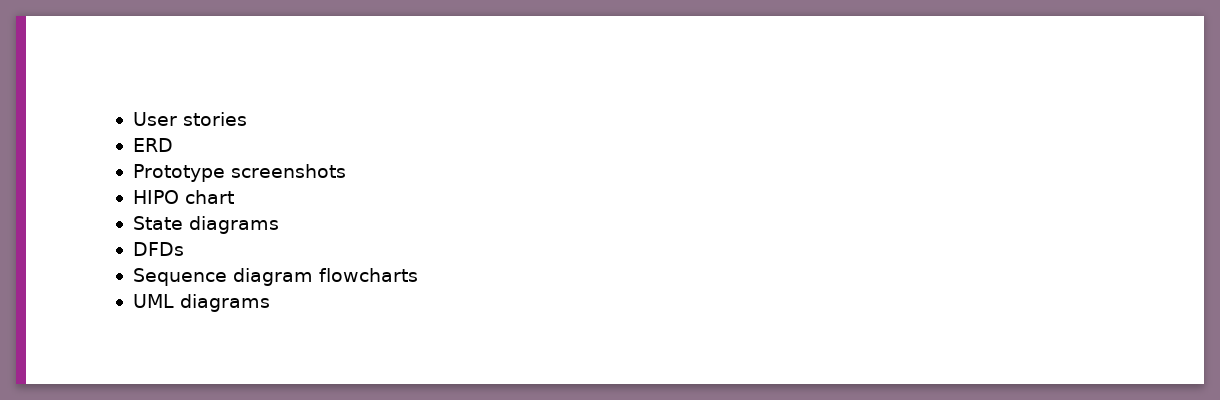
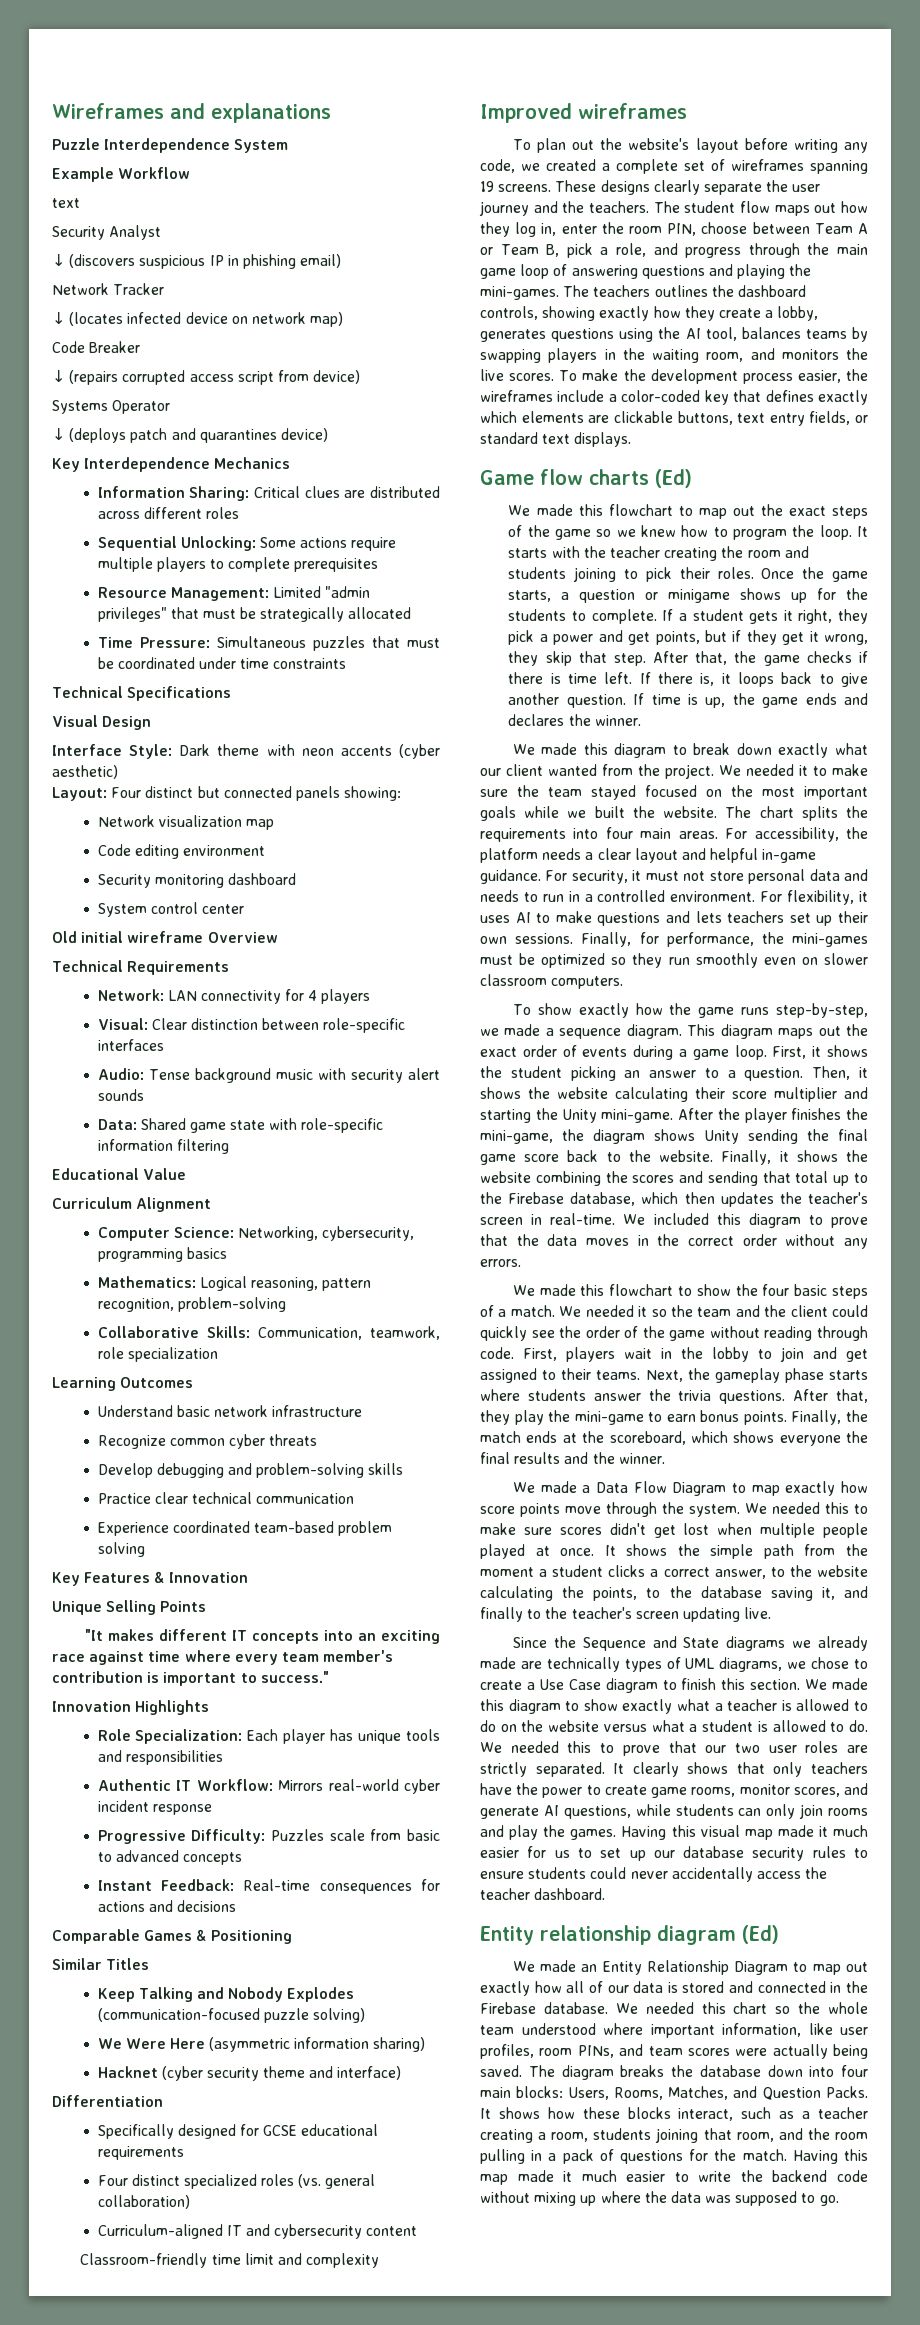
[133,112,248,126] [133,138,174,152] [133,164,347,182] [133,190,235,204] [133,216,280,234] [133,242,185,256] [133,268,419,286] [133,294,271,312] User stories // ERD // Prototype screenshots // HIPO chart // State diagrams // DFDs // Sequence diagram flowcharts // UML diagrams -> [52,103,331,123] [52,138,289,153] [52,167,191,182] [52,198,80,208] [52,225,162,240] [52,254,342,269] [52,283,165,295] [52,312,344,327] [52,341,141,353] [52,370,361,385] [52,400,171,414] [52,428,328,443] [52,457,291,472] [97,486,441,501] [97,507,239,519] [97,536,397,551] [97,557,379,572] [97,586,371,601] [97,607,412,622] [97,636,440,651] [97,657,347,669] [52,686,232,701] [52,715,152,730] [52,744,440,759] [52,765,118,779] [52,786,402,801] [97,815,274,830] [97,844,265,859] [97,873,296,888] [97,902,244,917] [52,931,278,943] [52,960,230,975] [97,989,371,1004] [97,1018,406,1033] [97,1039,164,1051] [97,1068,440,1083] [97,1089,144,1101] [97,1118,384,1133] [97,1139,229,1154] [52,1168,187,1180] [52,1197,212,1212] [97,1226,415,1241] [97,1247,227,1262] [97,1276,372,1291] [97,1297,286,1312] [97,1326,441,1340] [97,1347,218,1362] [52,1377,194,1391] [97,1405,363,1417] [97,1434,318,1449] [97,1463,404,1478] [97,1492,355,1504] [97,1521,393,1536] [97,1542,145,1557] [52,1571,248,1586] [52,1600,207,1615] [84,1629,440,1644] [52,1650,394,1665] [52,1671,329,1686] [52,1700,210,1715] [97,1729,441,1744] [97,1750,223,1765] [97,1779,441,1794] [97,1800,212,1815] [97,1829,441,1844] [97,1850,242,1865] [97,1879,440,1894] [97,1900,236,1912] [52,1929,292,1944] [52,1958,150,1970] [97,1987,355,2002] [97,2008,365,2023] [97,2037,426,2052] [97,2066,402,2081] [52,2095,163,2107] [97,2124,379,2139] [97,2146,184,2160] [97,2174,376,2189] [97,2195,190,2209] [97,2224,418,2239] [80,2253,380,2268] [480,103,687,123] [512,138,868,153] [480,159,868,174] [480,180,821,195] [479,201,868,216] [480,222,868,237] [480,243,868,258] [480,264,812,279] [480,285,806,300] [480,306,819,321] [480,327,868,342] [480,348,868,363] [480,369,868,384] [480,390,868,405] [480,411,868,426] [480,432,632,447] [480,469,692,488] [508,504,868,519] [508,525,868,540] [508,546,809,561] [508,567,868,582] [508,588,868,603] [508,609,868,624] [508,630,868,645] [508,651,868,666] [508,672,868,687] [508,693,868,708] [508,714,641,726] [512,743,868,758] [480,764,868,779] [480,785,868,800] [480,806,868,821] [480,827,868,842] [480,848,817,863] [480,869,868,884] [480,890,868,905] [480,911,868,926] [480,932,868,947] [480,953,868,968] [480,974,624,989] [512,1003,868,1018] [480,1024,868,1039] [480,1045,868,1060] [480,1066,868,1081] [480,1087,868,1102] [480,1108,868,1123] [480,1129,868,1144] [480,1150,868,1165] [480,1171,868,1186] [480,1192,868,1207] [480,1213,868,1228] [480,1234,868,1249] [480,1259,521,1267] [512,1284,868,1299] [480,1305,868,1317] [480,1326,868,1341] [480,1347,868,1362] [480,1368,868,1383] [480,1389,868,1404] [480,1410,868,1425] [480,1431,868,1446] [480,1452,665,1464] [512,1481,868,1496] [480,1502,868,1517] [480,1523,868,1538] [480,1544,868,1559] [480,1565,868,1579] [480,1586,868,1601] [480,1607,772,1622] [512,1636,868,1651] [480,1657,868,1672] [480,1678,868,1693] [480,1699,868,1714] [480,1720,868,1732] [480,1741,868,1756] [480,1762,868,1777] [480,1783,868,1798] [480,1804,868,1819] [480,1825,868,1840] [480,1846,868,1861] [480,1867,828,1882] [480,1888,606,1900] [480,1925,779,1945] [512,1960,868,1975] [480,1981,868,1996] [480,2002,868,2014] [480,2023,868,2038] [480,2044,868,2059] [480,2065,868,2080] [480,2086,868,2100] [480,2107,868,2121] [480,2128,868,2143] [480,2149,868,2164] [480,2170,868,2185] [480,2191,839,2206] Wireframes and explanations // Puzzle Interdependence System // Example Workflow // text // Security Analyst // ↓ (discovers suspicious IP in phishing email) // Network Tracker // ↓ (locates infected device on network map) // Code Breaker // ↓ (repairs corrupted access script from device) // Systems Operator // ↓ (deploys patch and quarantines device) // Key Interdependence Mechanics // Information Sharing: Critical clues are distributed across different roles // Sequential Unlocking: Some actions require multiple players to complete prerequisites // Resource Management: Limited "admin privileges" that must be strategically allocated // Time Pressure: Simultaneous puzzles that must be coordinated under time constraints // Technical Specifications // Visual Design // Interface Style: Dark theme with neon accents (cyber aesthetic) // Layout: Four distinct but connected panels showing: // Network visualization map // Code editing environment // Security monitoring dashboard // System control center // Old initial wireframe Overview // Technical Requirements // Network: LAN connectivity for 4 players // Visual: Clear distinction between role-specific interfaces // Audio: Tense background music with security alert sounds // Data: Shared game state with role-specific information filtering // Educational Value // Curriculum Alignment // Computer Science: Networking, cybersecurity, programming basics // Mathematics: Logical reasoning, pattern recognition, problem-solving // Collaborative Skills: Communication, teamwork, role specialization // Learning Outcomes // Understand basic network infrastructure // Recognize common cyber threats // Develop debugging and problem-solving skills // Practice clear technical communication // Experience coordinated team-based problem solving // Key Features & Innovation // Unique Selling Points // "It makes different IT concepts into an exciting race against time where every team member's contribution is important to success." // Innovation Highlights // Role Specialization: Each player has unique tools and responsibilities // Authentic IT Workflow: Mirrors real-world cyber incident response // Progressive Difficulty: Puzzles scale from basic to advanced concepts // Instant Feedback: Real-time consequences for actions and decisions // Comparable Games & Positioning // Similar Titles // Keep Talking and Nobody Explodes (communication-focused puzzle solving) // We Were Here (asymmetric information sharing) // Hacknet (cyber security theme and interface) // Differentiation // Specifically designed for GCSE educational requirements // Four distinct specialized roles (vs. general collaboration) // Curriculum-aligned IT and cybersecurity content // Classroom-friendly time limit and complexity // Improved wireframes // To plan out the website's layout before writing any code, we created a complete set of wireframes spanning 19 screens. These designs clearly separate the user journey and the teachers. The student flow maps out how they log in, enter the room PIN, choose between Team A or Team B, pick a role, and progress through the main game loop of answering questions and playing the mini-games. The teachers outlines the dashboard controls, showing exactly how they create a lobby, generates questions using the AI tool, balances teams by swapping players in the waiting room, and monitors the live scores. To make the development process easier, the wireframes include a color-coded key that defines exactly which elements are clickable buttons, text entry fields, or standard text displays. // Game flow charts (Ed) // We made this flowchart to map out the exact steps of the game so we knew how to program the loop. It starts with the teacher creating the room and students joining to pick their roles. Once the game starts, a question or minigame shows up for the students to complete. If a student gets it right, they pick a power and get points, but if they get it wrong, they skip that step. After that, the game checks if there is time left. If there is, it loops back to give another question. If time is up, the game ends and declares the winner. // We made this diagram to break down exactly what our client wanted from the project. We needed it to make sure the team stayed focused on the most important goals while we built the website. The chart splits the requirements into four main areas. For accessibility, the platform needs a clear layout and helpful in-game guidance. For security, it must not store personal data and needs to run in a controlled environment. For flexibility, it uses AI to make questions and lets teachers set up their own sessions. Finally, for performance, the mini-games must be optimized so they run smoothly even on slower classroom computers. // To show exactly how the game runs step-by-step, we made a sequence diagram. This diagram maps out the exact order of events during a game loop. First, it shows the student picking an answer to a question. Then, it shows the website calculating their score multiplier and starting the Unity mini-game. After the player finishes the mini-game, the diagram shows Unity sending the final game score back to the website. Finally, it shows the website combining the scores and sending that total up to the Firebase database, which then updates the teacher's screen in real-time. We included this diagram to prove that the data moves in the correct order without any errors. // We made this flowchart to show the four basic steps of a match. We needed it so the team and the client could quickly see the order of the game without reading through code. First, players wait in the lobby to join and get assigned to their teams. Next, the gameplay phase starts where students answer the trivia questions. After that, they play the mini-game to earn bonus points. Finally, the match ends at the scoreboard, which shows everyone the final results and the winner. // We made a Data Flow Diagram to map exactly how score points move through the system. We needed this to make sure scores didn't get lost when multiple people played at once. It shows the simple path from the moment a student clicks a correct answer, to the website calculating the points, to the database saving it, and finally to the teacher's screen updating live. // Since the Sequence and State diagrams we already made are technically types of UML diagrams, we chose to create a Use Case diagram to finish this section. We made this diagram to show exactly what a teacher is allowed to do on the website versus what a student is allowed to do. We needed this to prove that our two user roles are strictly separated. It clearly shows that only teachers have the power to create game rooms, monitor scores, and generate AI questions, while students can only join rooms and play the games. Having this visual map made it much easier for us to set up our database security rules to ensure students could never accidentally access the teacher dashboard. // Entity relationship diagram (Ed) // We made an Entity Relationship Diagram to map out exactly how all of our data is stored and connected in the Firebase database. We needed this chart so the whole team understood where important information, like user profiles, room PINs, and team scores were actually being saved. The diagram breaks the database down into four main blocks: Users, Rooms, Matches, and Question Packs. It shows how these blocks interact, such as a teacher creating a room, students joining that room, and the room pulling in a pack of questions for the match. Having this map made it much easier to write the backend code without mixing up where the data was supposed to go.

